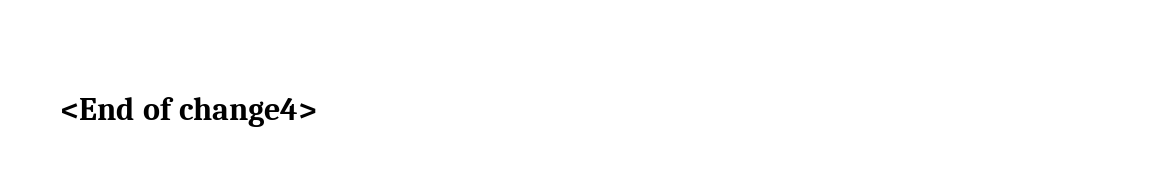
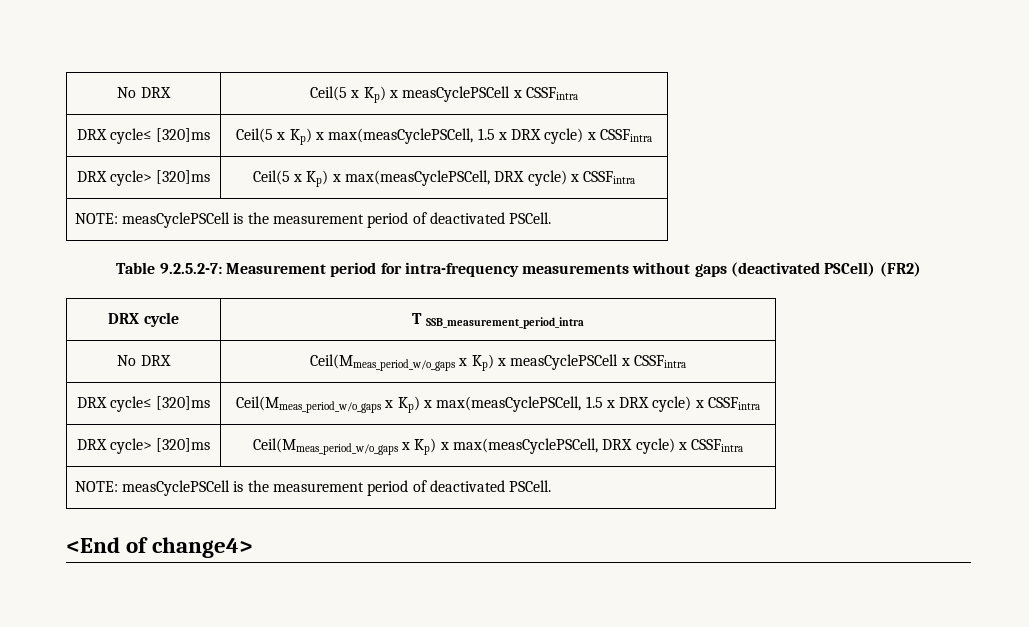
(60, 108) none -> [117,87,171,98] [310,86,578,103] [76,128,211,144] [235,128,653,145] [76,170,211,186] [252,170,636,187] [74,212,552,228] [116,262,921,277] [108,312,179,327] [412,313,584,329] [117,355,171,366] [310,354,686,371] [76,396,211,412] [235,396,761,413] [76,438,211,454] [252,438,744,455] [74,480,552,496] No DRX | Ceil(5 x Kp) x measCyclePSCell x CSSFintra // DRX cycle≤ [320]ms | Ceil(5 x Kp) x max(measCyclePSCell, 1.5 x DRX cycle) x CSSFintra // DRX cycle> [320]ms | Ceil(5 x Kp) x max(measCyclePSCell, DRX cycle) x CSSFintra // NOTE: measCyclePSCell is the measurement period of deactivated PSCell. // Table 9.2.5.2-7: Measurement period for intra-frequency measurements without gaps (deactivated PSCell) (FR2) // DRX cycle | T SSB_measurement_period_intra // No DRX | Ceil(Mmeas_period_w/o_gaps x Kp) x measCyclePSCell x CSSFintra // DRX cycle≤ [320]ms | Ceil(Mmeas_period_w/o_gaps x Kp) x max(measCyclePSCell, 1.5 x DRX cycle) x CSSFintra // DRX cycle> [320]ms | Ceil(Mmeas_period_w/o_gaps x Kp) x max(measCyclePSCell, DRX cycle) x CSSFintra // NOTE: measCyclePSCell is the measurement period of deactivated PSCell. //

